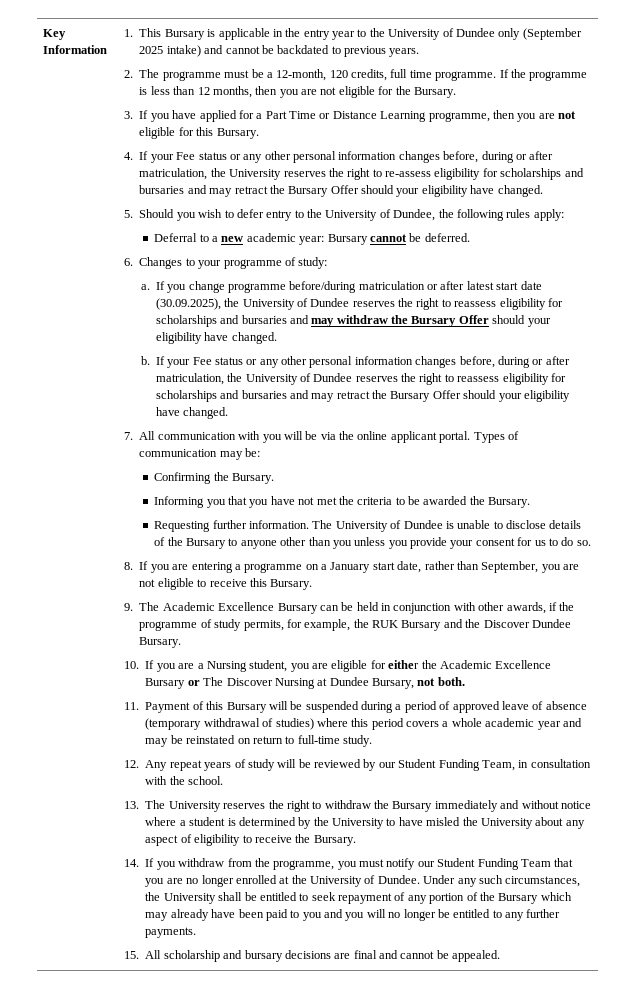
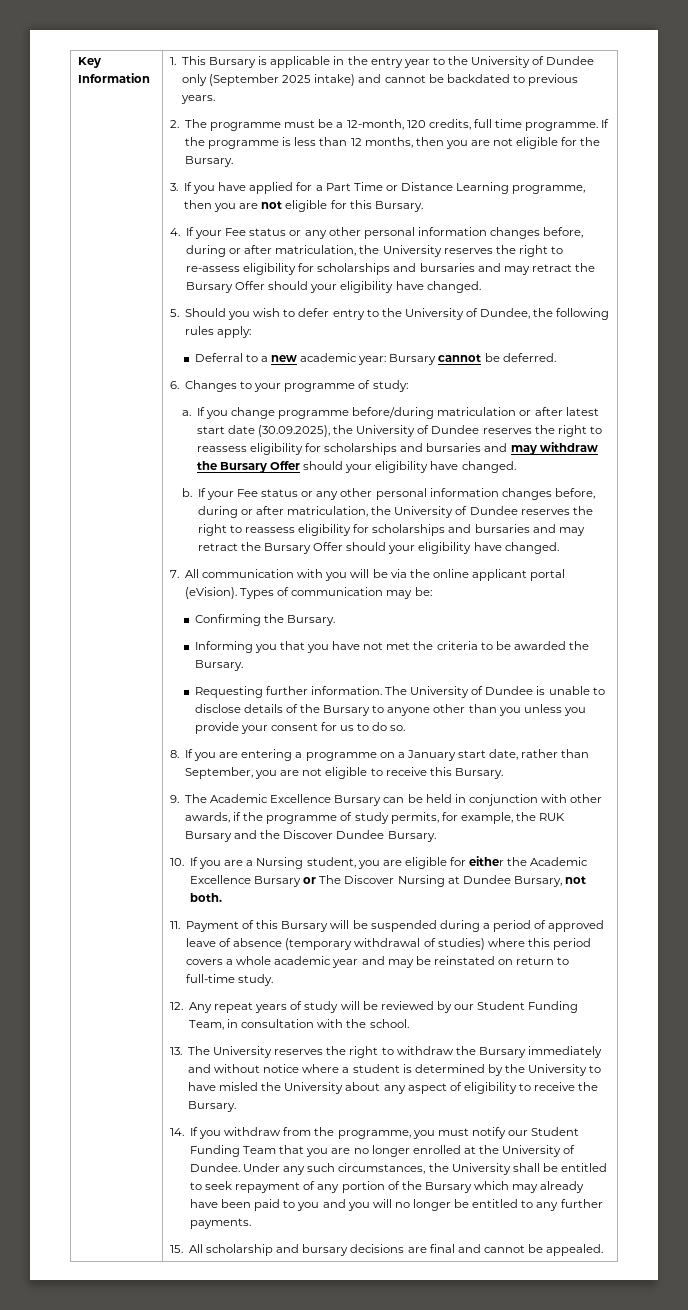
[439,431,471,443] portal. -> [530,569,566,581] [185,587,238,599] portal (eVision).

